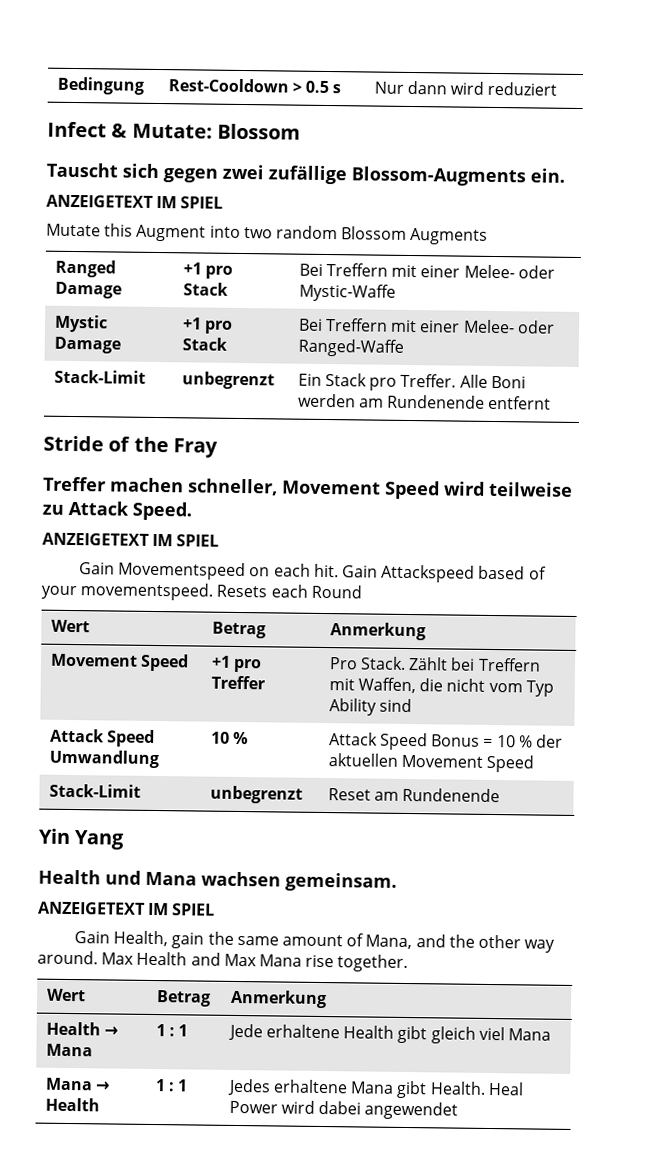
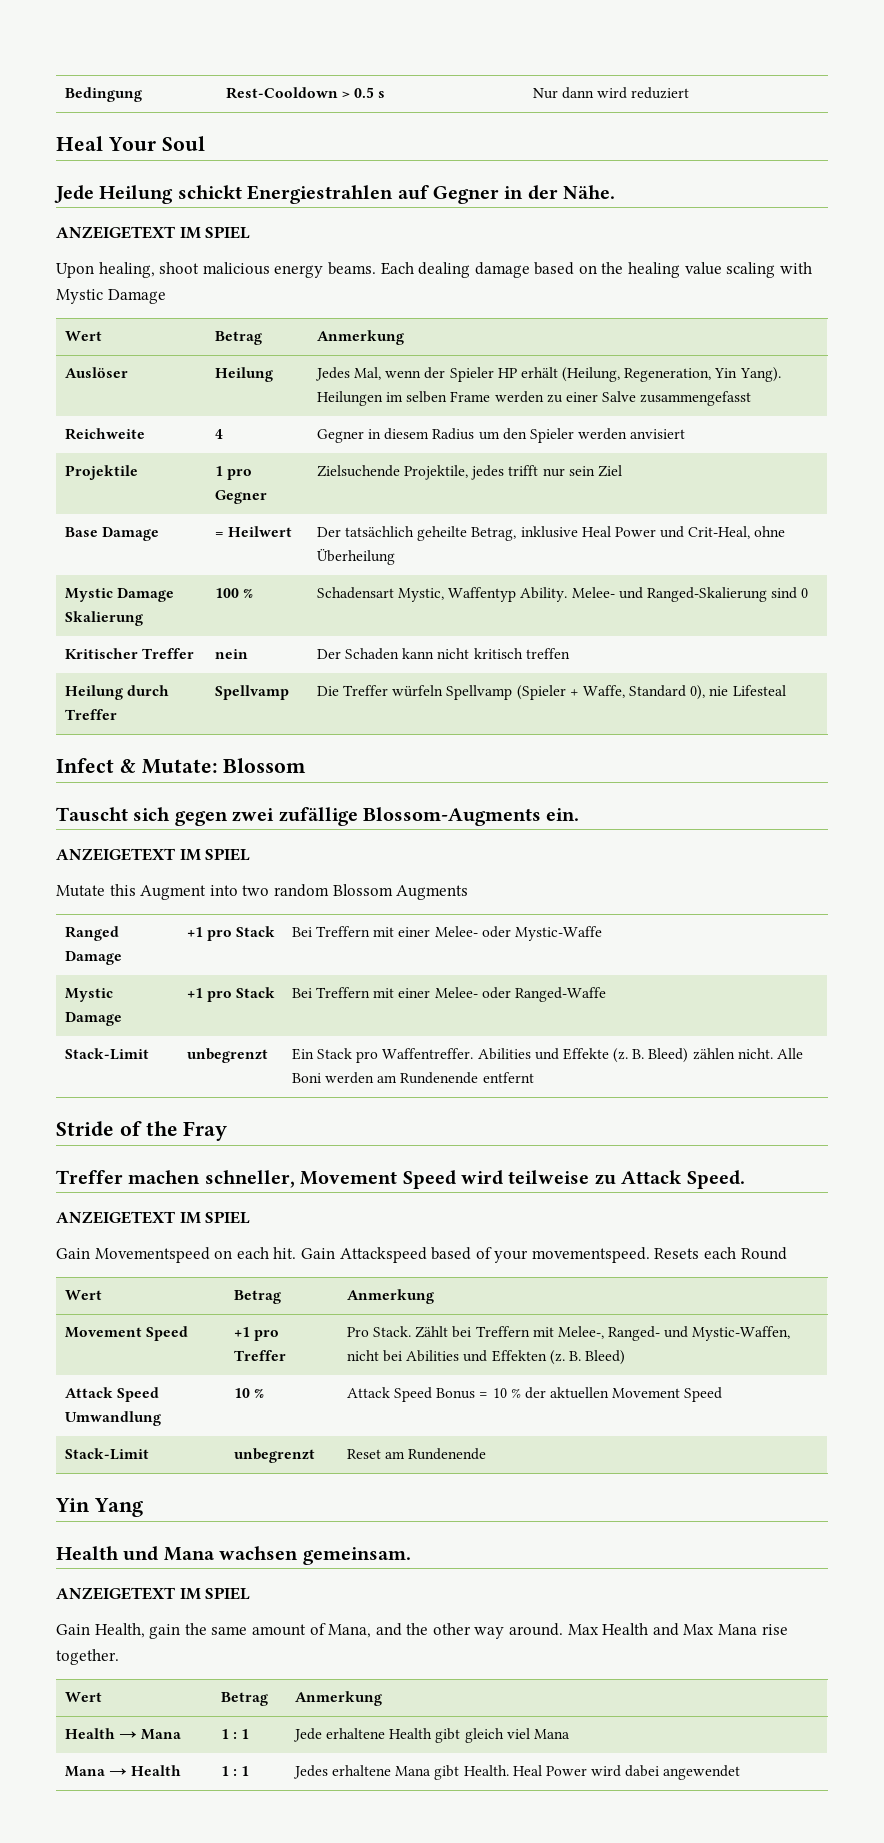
(558, 88) none -> [56,136,205,151] [54,185,616,204] [56,226,251,239] [56,262,812,278] [56,289,166,304] [64,331,102,341] [214,331,262,345] [316,330,404,345] [64,367,128,378] [214,367,273,382] [314,367,781,382] [316,391,752,406] [64,428,145,440] [214,429,223,439] [316,428,686,443] [64,465,138,480] [214,466,252,480] [214,490,267,504] [316,465,622,480] [64,527,159,541] [214,526,292,537] [316,526,786,541] [316,549,395,565] [64,588,174,602] [64,611,143,626] [214,588,253,598] [316,587,809,602] [64,648,194,659] [214,649,248,659] [316,648,570,660] [64,685,169,700] [64,709,117,720] [214,685,289,700] [316,685,786,700] // Heal Your Soul // Jede Heilung schickt Energiestrahlen auf Gegner in der Nähe. // ANZEIGETEXT IM SPIEL // Upon healing, shoot malicious energy beams. Each dealing damage based on the healing value scaling with Mystic Damage // Wert | Betrag | Anmerkung // Auslöser | Heilung | Jedes Mal, wenn der Spieler HP erhält (Heilung, Regeneration, Yin Yang). Heilungen im selben Frame werden zu einer Salve zusammengefasst // Reichweite | 4 | Gegner in diesem Radius um den Spieler werden anvisiert // Projektile | 1 pro Gegner | Zielsuchende Projektile, jedes trifft nur sein Ziel // Base Damage | = Heilwert | Der tatsächlich geheilte Betrag, inklusive Heal Power und Crit-Heal, ohne Überheilung // Mystic Damage Skalierung | 100 % | Schadensart Mystic, Waffentyp Ability. Melee- und Ranged-Skalierung sind 0 // Kritischer Treffer | nein | Der Schaden kann nicht kritisch treffen // Heilung durch Treffer | Spellvamp | Die Treffer würfeln Spellvamp (Spieler + Waffe, Standard 0), nie Lifesteal
[400,373,457,388] Treffer. -> [382,1048,773,1063] Waffentreffer. Abilities und Effekte (z. B. Bleed) zählen nicht.
[358,677,554,697] [328,698,413,716] Waffen, die nicht vom Typ Ability sind -> [557,1326,791,1341] [346,1350,626,1365] Melee-, Ranged- und Mystic-Waffen, nicht bei Abilities und Effekten (z. B. Bleed)

